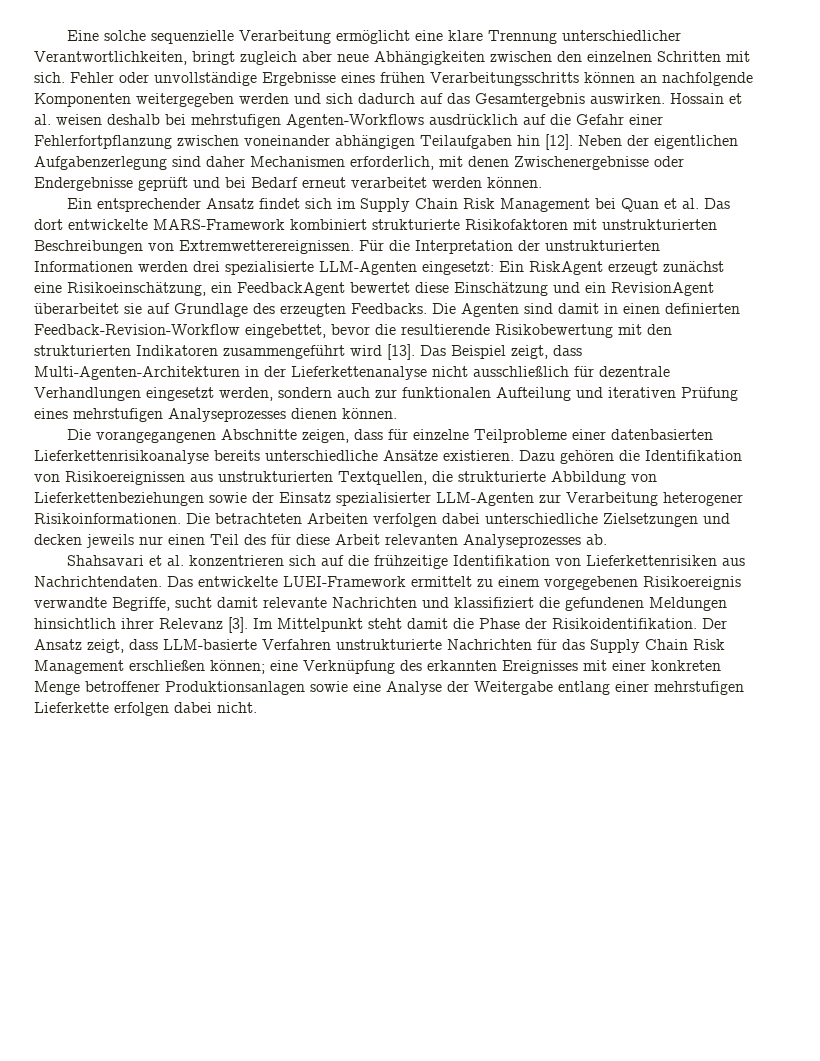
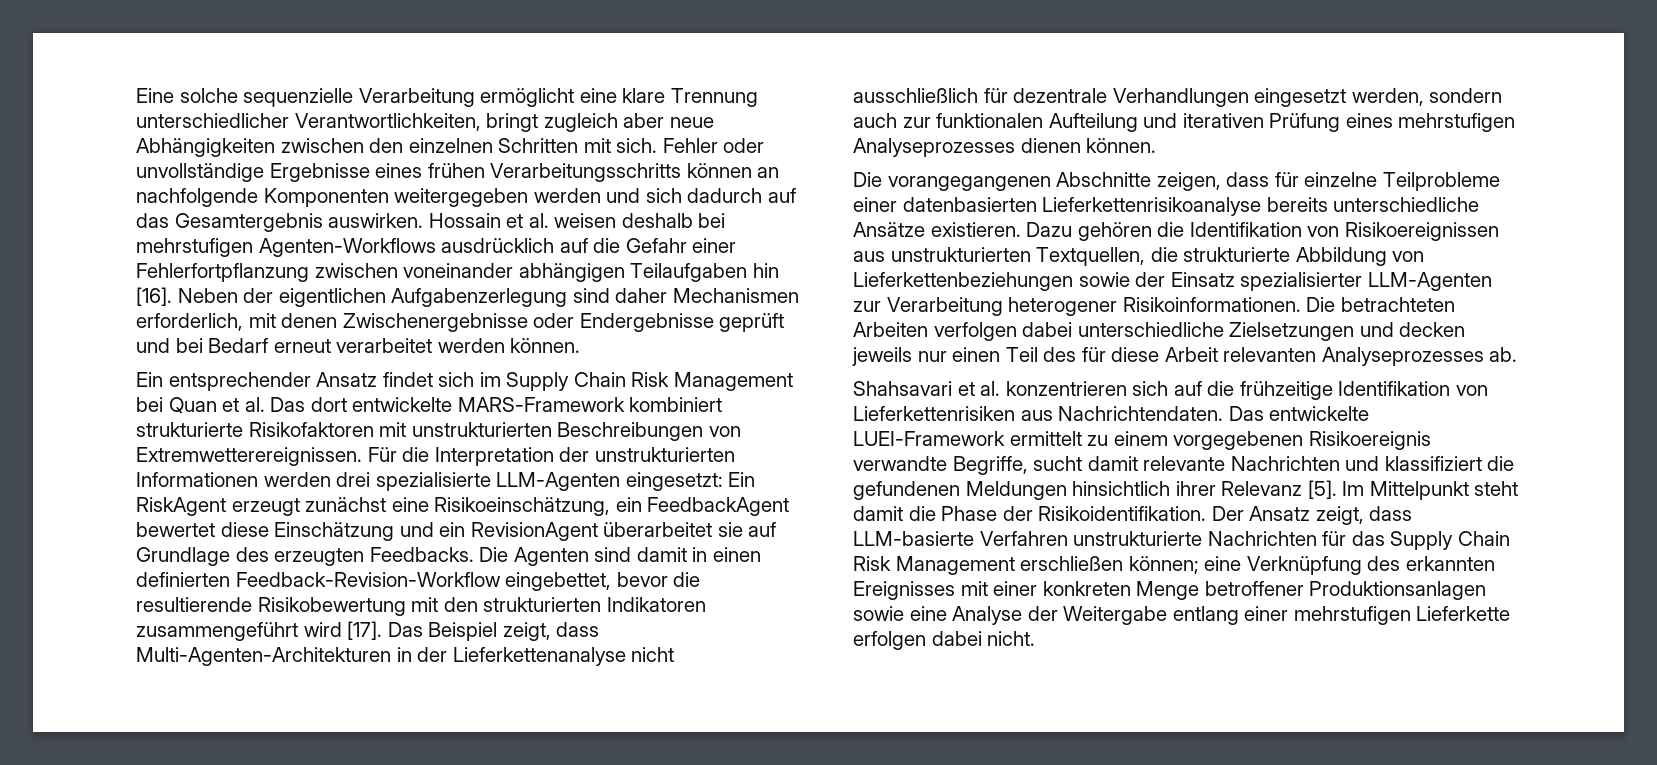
[545,134,573,150] [12]. -> [136,287,172,306] [16].
[387,344,415,360] [13]. -> [347,621,383,640] [17].
[228,617,248,633] [3]. -> [1307,480,1337,499] [5].

